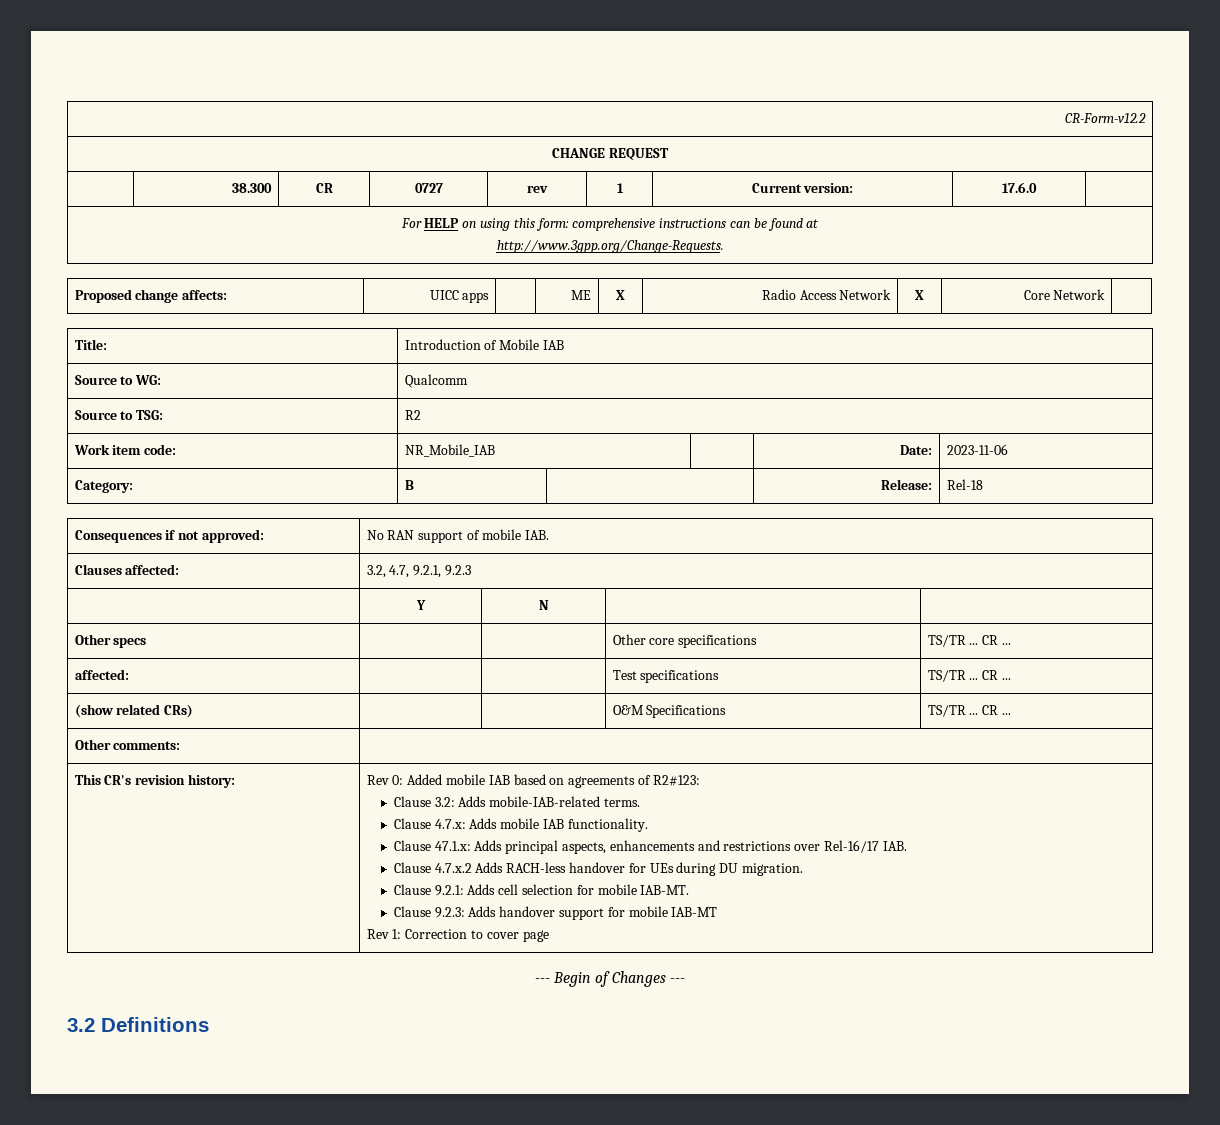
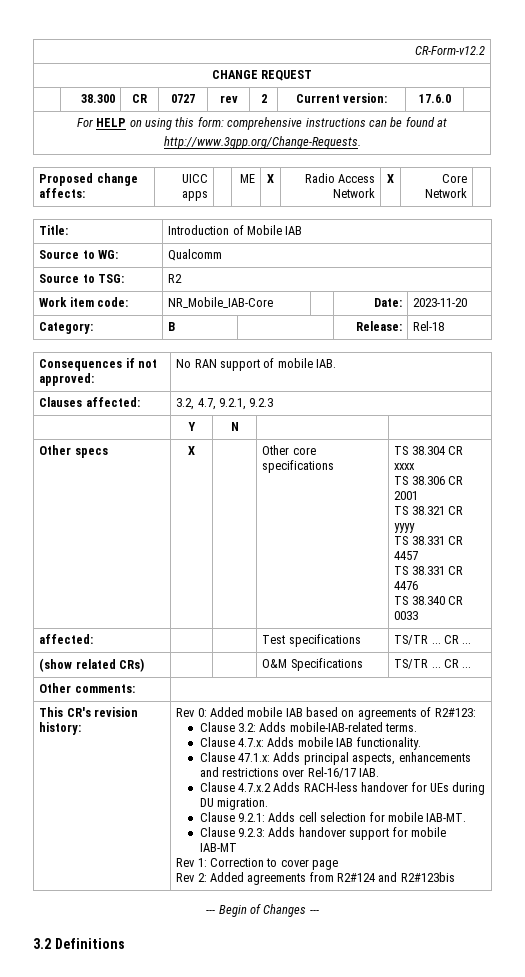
[616,183,624,193] 1 -> [260,94,267,103] 2
[404,444,495,457] NR_Mobile_IAB -> [168,297,274,308] NR_Mobile_IAB-Core
[946,444,1008,455] 2023-11-06 -> [413,298,468,307] 2023-11-20
(147, 643) none -> [188,446,195,455] X
[927,635,1012,647] TS/TR ... CR ... -> [394,446,463,455] [394,463,416,470] [394,476,463,485] [394,491,419,500] [394,506,463,515] [394,523,416,533] [394,536,463,545] [394,551,419,560] [394,566,463,575] [394,581,419,590] [394,596,463,605] [394,611,419,620] TS 38.304 CR xxxx // TS 38.306 CR 2001 // TS 38.321 CR yyyy // TS 38.331 CR 4457 // TS 38.331 CR 4476 // TS 38.340 CR 0033
(549, 936) none -> [176,872,455,885] // Rev 2: Added agreements from R2#124 and R2#123bis

